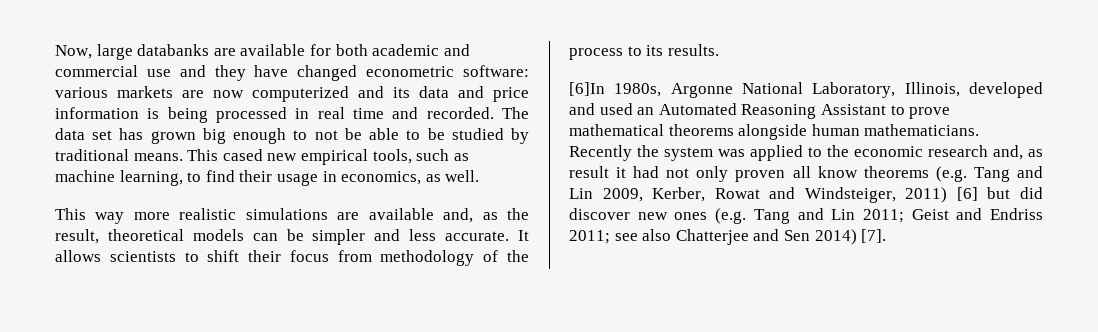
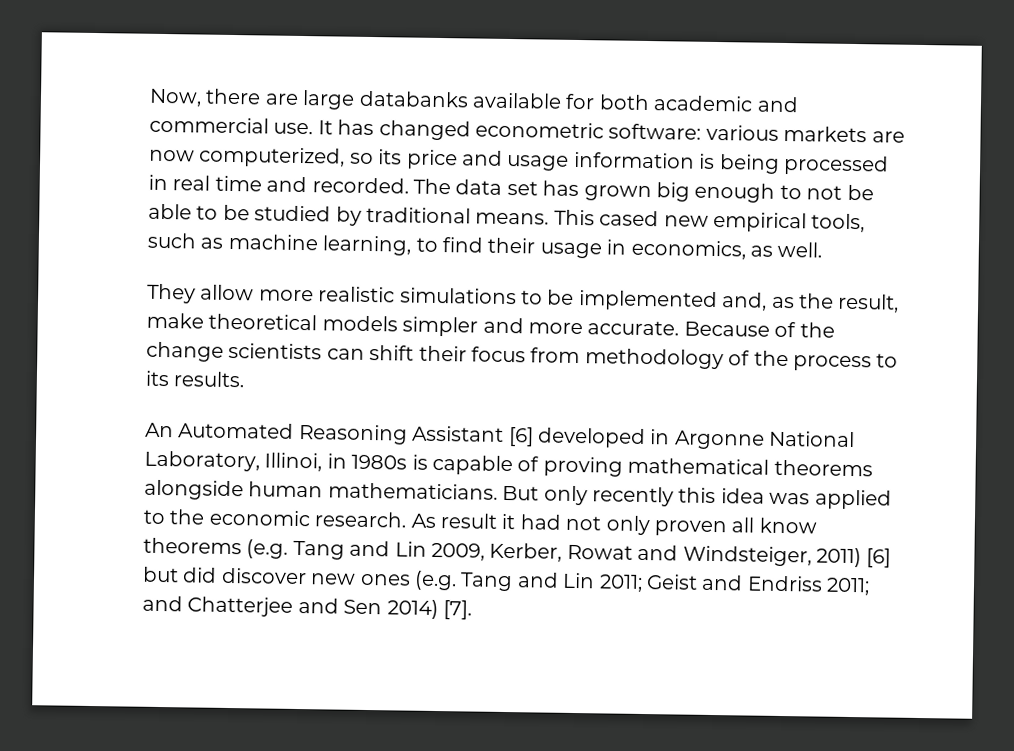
(92, 52) none -> [205,88,299,105] there are
[213,48,236,56] are -> (469, 99) none
[146,65,289,81] use and they have -> [273,119,375,136] use. It has
[252,86,529,102] computerized and its data and price -> [199,146,570,171] computerized, so its price and usage
[55,208,125,224] This way -> [147,283,255,304] They allow
[337,208,434,220] are available -> [521,289,718,312] to be implemented
(99, 236) none -> [146,312,204,329] make
[252,229,530,245] [55,250,199,262] can be simpler and less accurate. It allows scientists to -> [402,316,835,338] [146,341,365,362] simpler and more accurate. Because of the change scientists can
[569,82,1043,98] [569,103,951,119] [6]In 1980s, Argonne National Laboratory, Illinois, developed and used an Automated Reasoning Assistant to prove -> [145,422,856,450] [144,450,623,477] An Automated Reasoning Assistant [6] developed in Argonne National Laboratory, Illinoi, in 1980s is capable of proving
[569,145,713,161] Recently the system -> [502,485,765,507] But only recently this idea
[928,145,1043,160] research and, as -> [314,511,436,528] research. As
[614,229,672,241] see also -> [142,595,183,612] and

